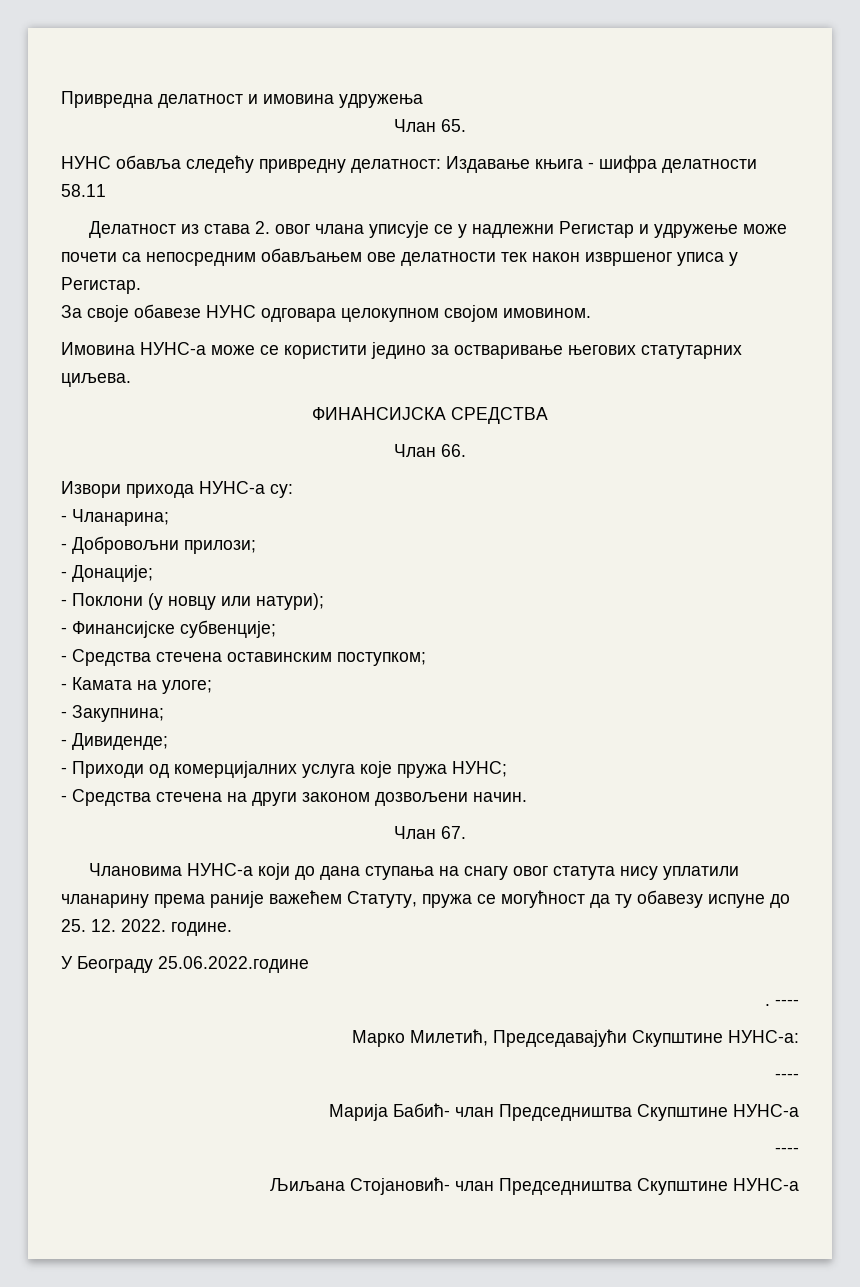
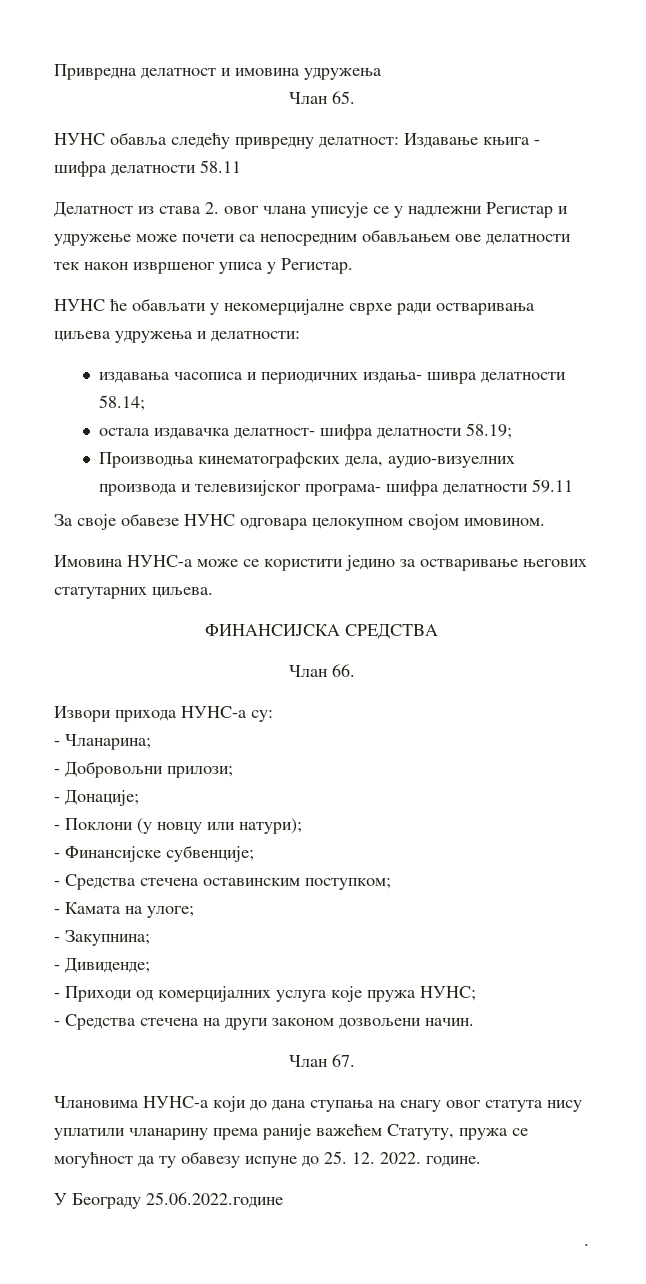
(141, 285) none -> [54,298,535,315] [54,331,300,343] [98,372,566,384] [98,395,145,411] [98,423,512,440] [98,452,515,468] [98,479,573,496] // НУНС ће обављати у некомерцијалне сврхе ради остваривања циљева удружења и делатности: // издавања часописа и периодичних издања- шивра делатности 58.14; // остала издавачка делатност- шифра делатности 58.19; // Производња кинематографских дела, аудио-визуелних производа и телевизијског програма- шифра делатности 59.11
[775,999,799,1006] [352,1029,799,1047] [775,1073,799,1080] [329,1103,799,1121] [775,1147,799,1154] [270,1177,799,1195] ---- // Марко Милетић, Председавајући Скупштине НУНС-а: // ---- // Марија Бабић- члан Председништва Скупштине НУНС-а // ---- // Љиљана Стојановић- члан Председништва Скупштине НУНС-а -> (589, 1245) none

